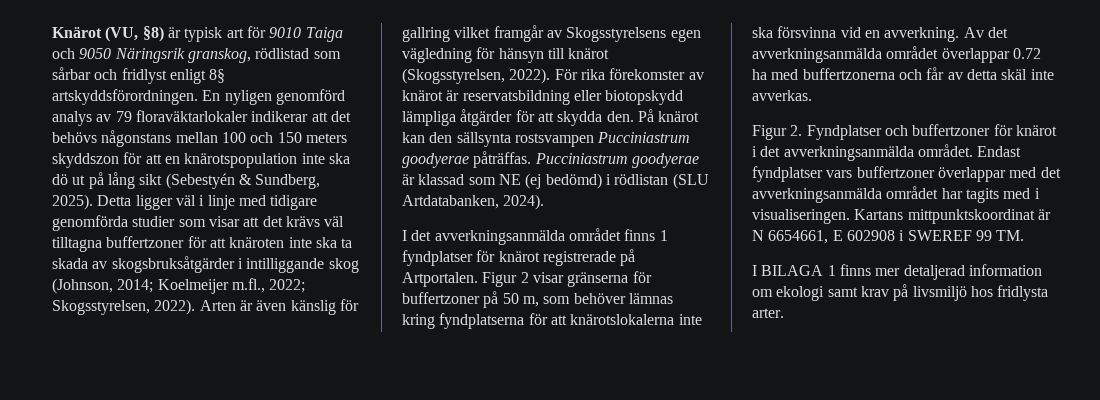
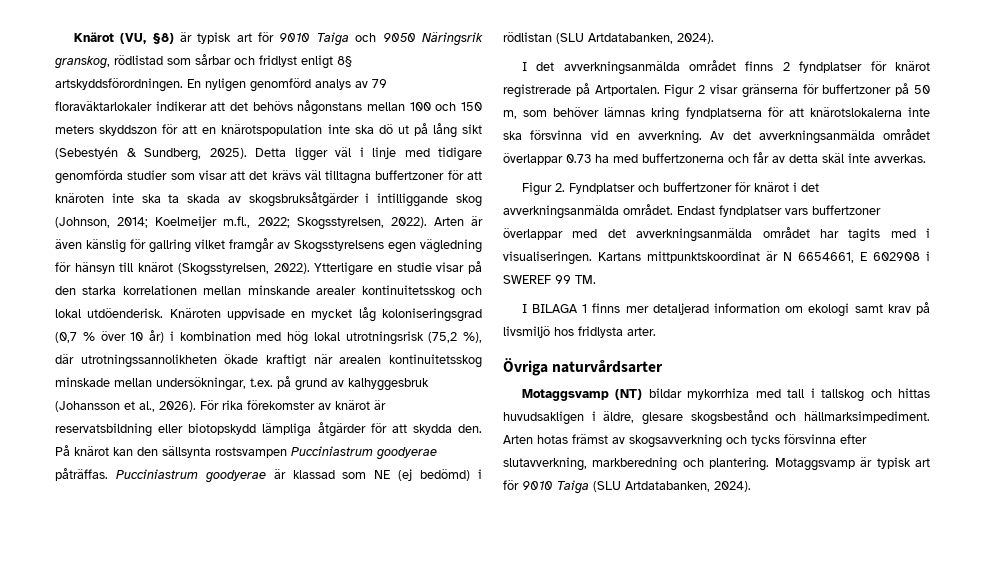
(551, 76) none -> [314,261,482,276] [55,285,482,299] [55,307,482,322] [55,330,482,345] [55,354,482,368] [55,376,429,391] [55,401,196,412] Ytterligare en studie visar på den starka korrelationen mellan minskande arealer kontinuitetsskog och lokal utdöenderisk. Knäroten uppvisade en mycket låg koloniseringsgrad (0,7 % över 10 år) i kombination med hög lokal utrotningsrisk (75,2 %), där utrotningssannolikheten ökade kraftigt när arealen kontinuitetsskog minskade mellan undersökningar, t.ex. på grund av kalhyggesbruk (Johansson et al., 2026).
[659,230,668,241] 1 -> [782,62,790,71] 2
[1012,48,1041,59] 0.72 -> [566,154,591,163] 0.73
(784, 313) none -> [503,358,664,376] [521,388,930,402] [503,410,930,425] [503,434,867,448] [503,457,930,471] [503,480,751,494] // Övriga naturvårdsarter // Motaggsvamp (NT) bildar mykorrhiza med tall i tallskog och hittas huvudsakligen i äldre, glesare skogsbestånd och hällmarksimpediment. Arten hotas främst av skogsavverkning och tycks försvinna efter slutavverkning, markberedning och plantering. Motaggsvamp är typisk art för 9010 Taiga (SLU Artdatabanken, 2024).

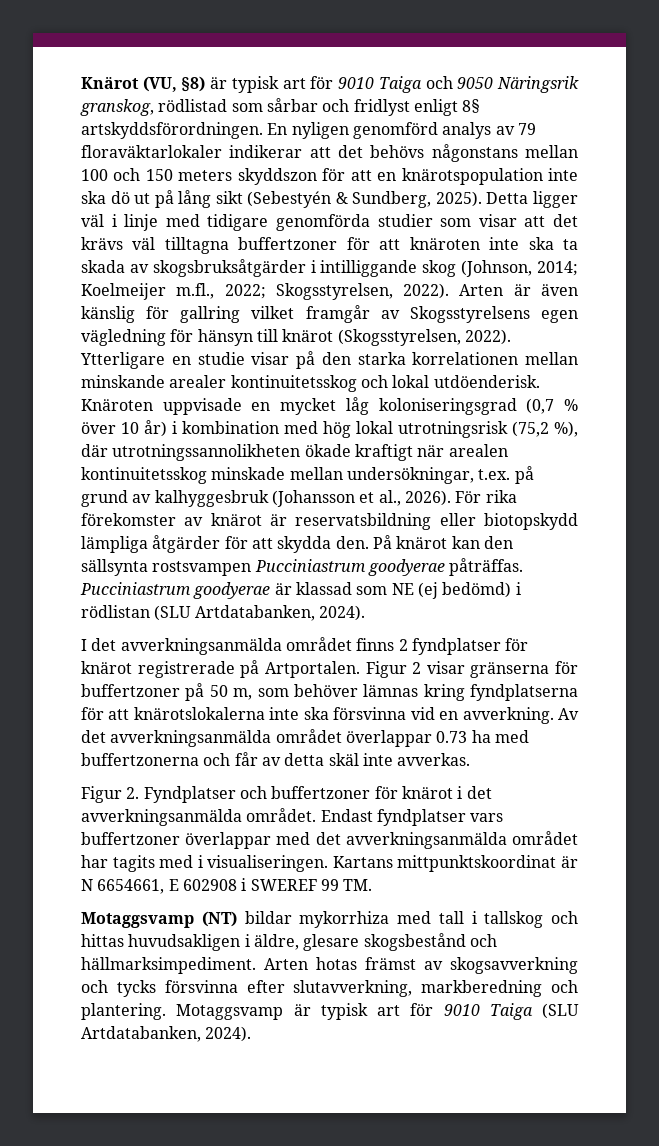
[521,302,931,317] [503,326,656,338] [503,358,664,376] // I BILAGA 1 finns mer detaljerad information om ekologi samt krav på livsmiljö hos fridlysta arter. // Övriga naturvårdsarter -> (373, 885) none

